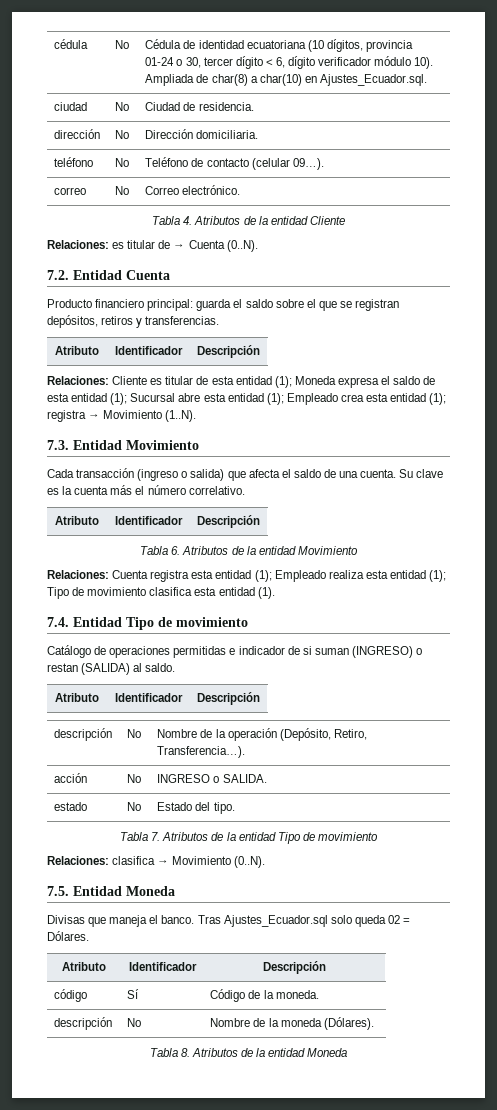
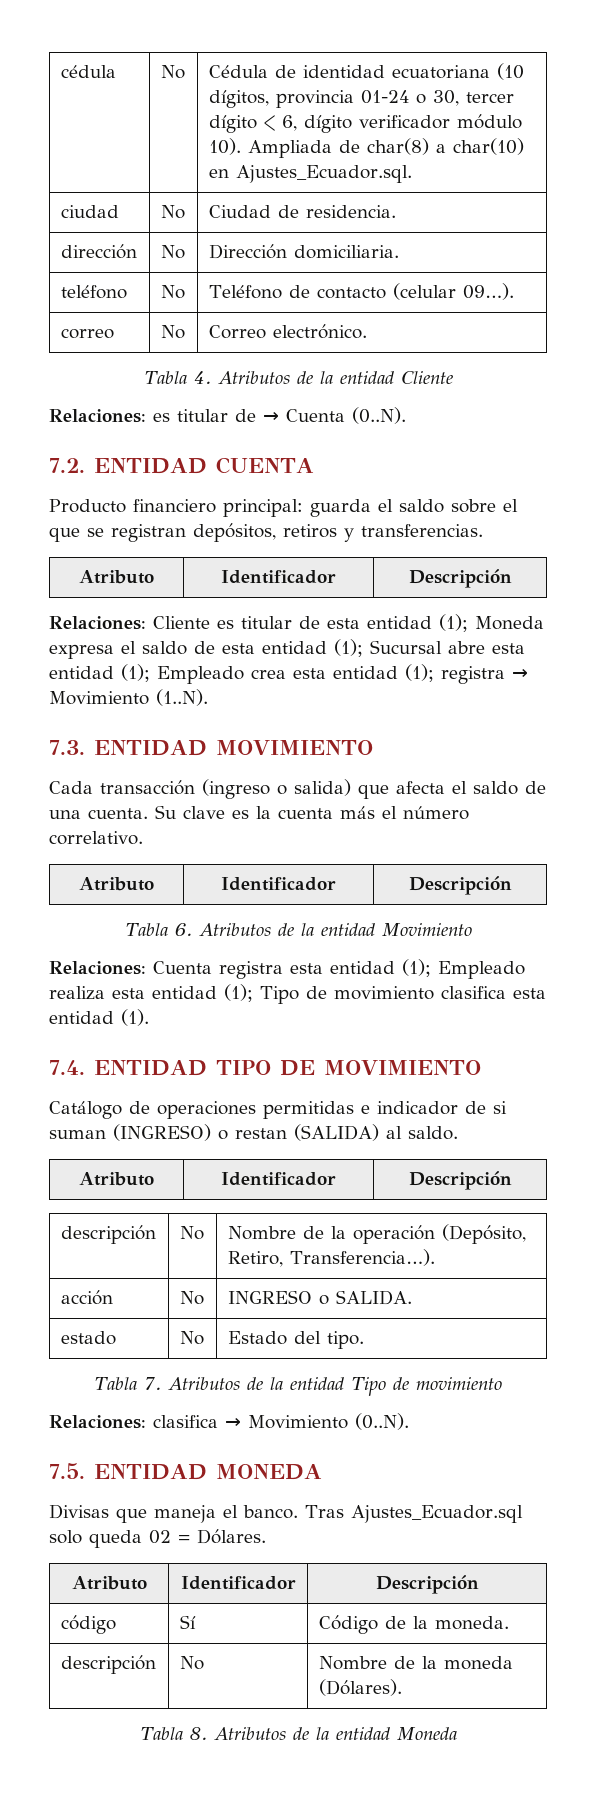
[73,270,170,280] Entidad Cuenta -> [94,457,314,474] ENTIDAD CUENTA
[73,440,199,450] Entidad Movimiento -> [94,740,373,756] ENTIDAD MOVIMIENTO
[73,617,248,630] Entidad Tipo de movimiento -> [94,1060,481,1076] ENTIDAD TIPO DE MOVIMIENTO
[73,886,175,896] Entidad Moneda -> [94,1464,322,1480] ENTIDAD MONEDA

